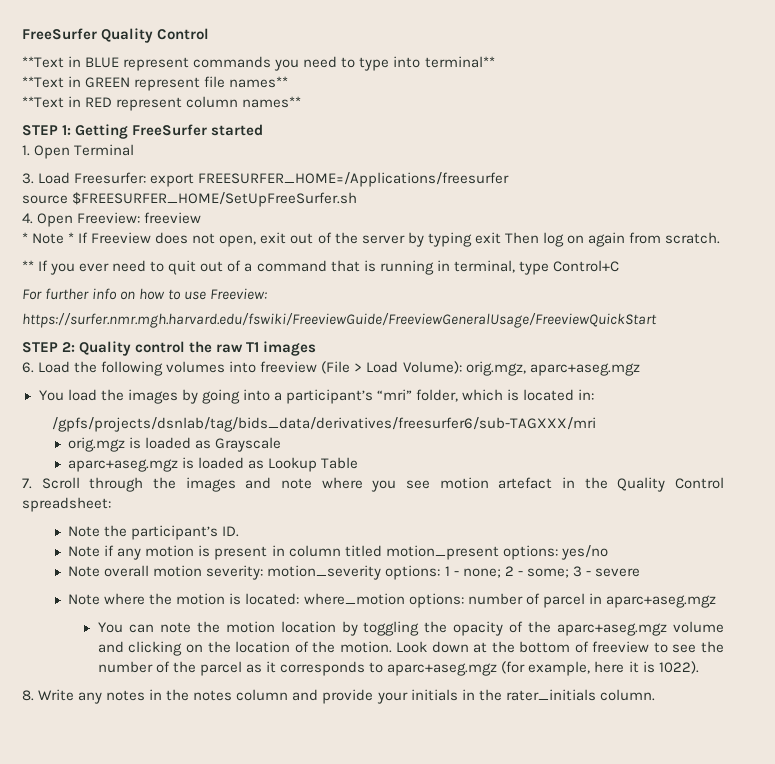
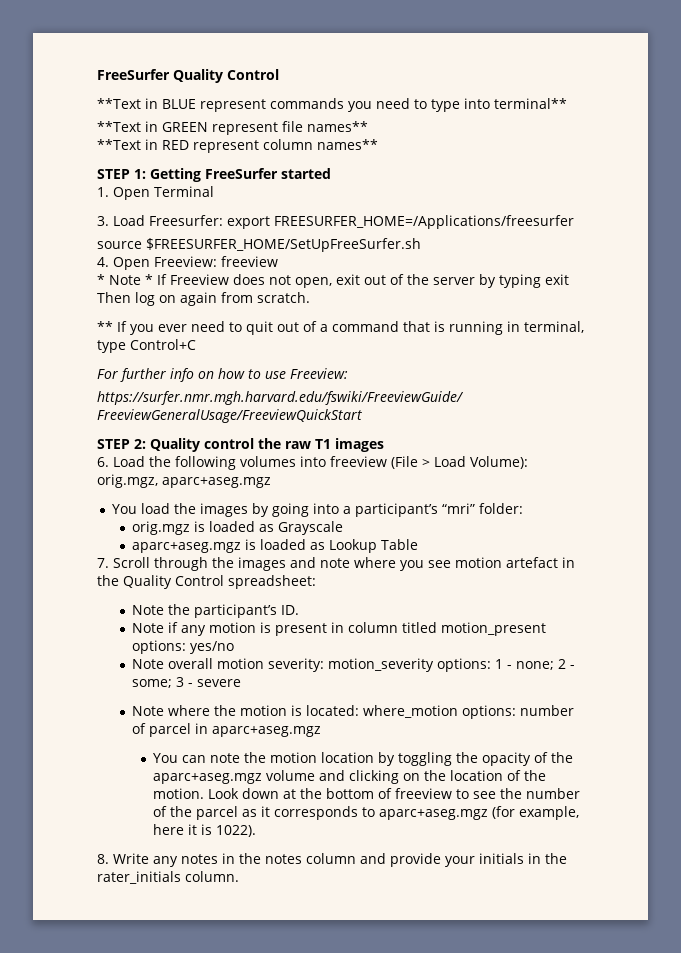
[416,389,595,402] [51,417,596,432] folder, which is located in: // /gpfs/projects/dsnlab/tag/bids_data/derivatives/freesurfer6/sub-TAGXXX/mri -> [478,503,523,514] folder:

